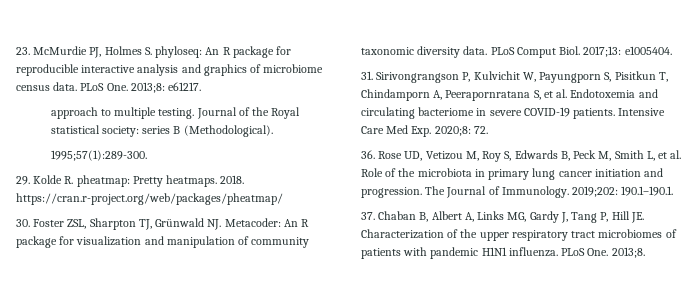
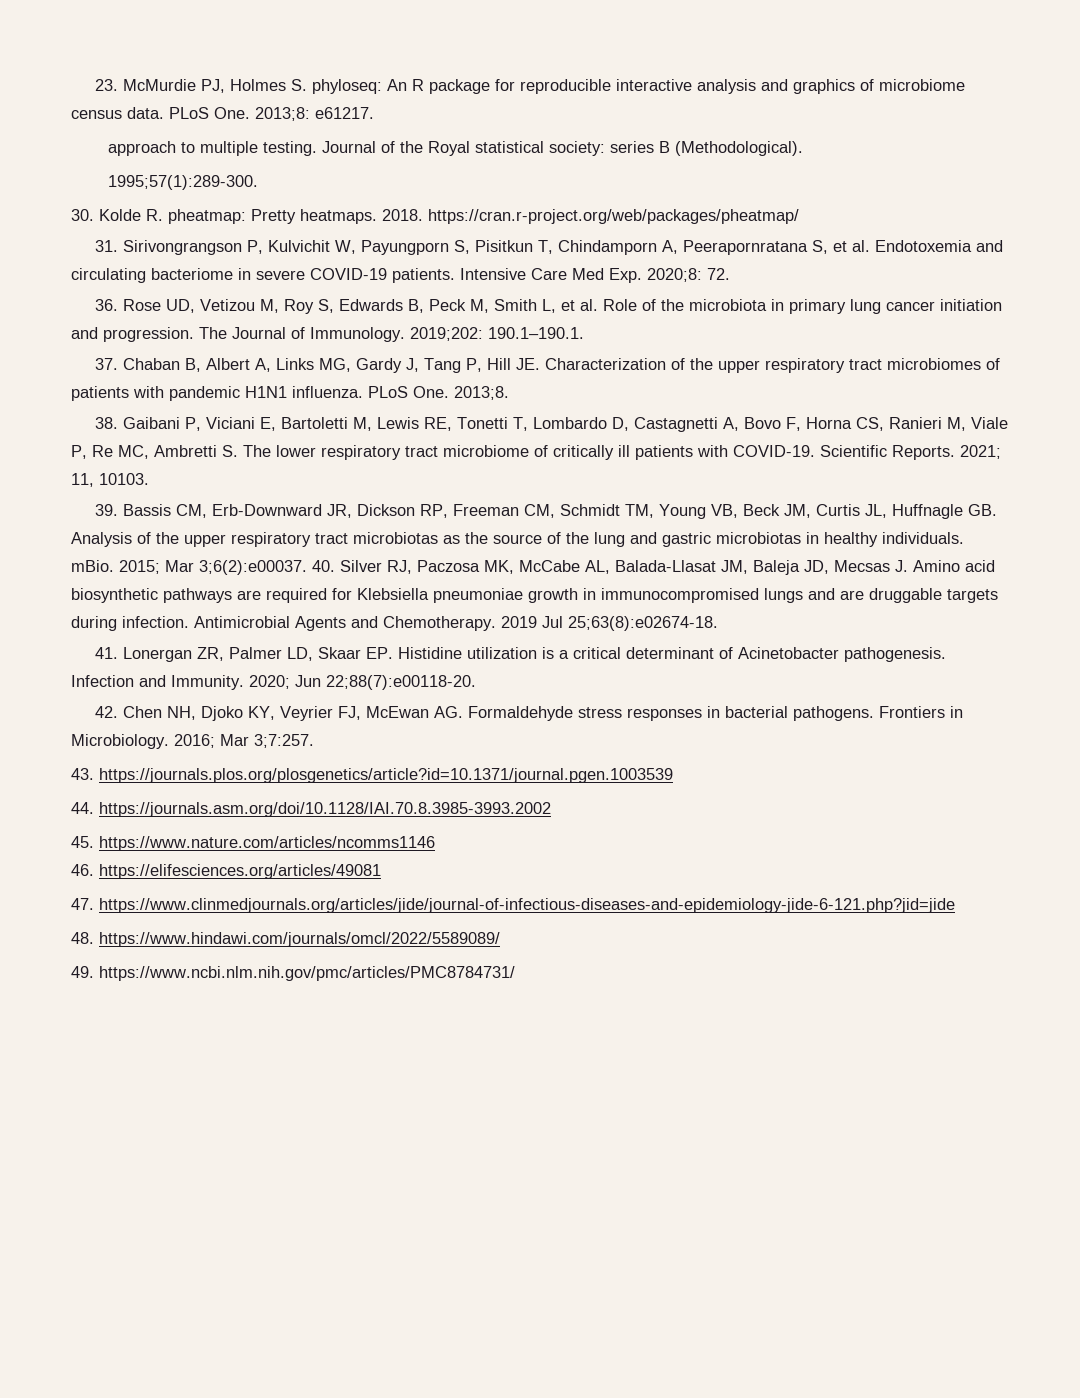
[16,176,30,185] 29. -> [71,209,94,221] 30.
[16,218,310,230] [16,236,310,248] [361,46,672,58] // 30. Foster ZSL, Sharpton TJ, Grünwald NJ. Metacoder: An R package for visualization and manipulation of community taxonomic diversity data. PLoS Comput Biol. 2017;13: e1005404. -> (799, 216) none
(645, 252) none -> [94,417,1008,432] [71,445,1001,460] [71,473,149,487] [94,504,997,519] [71,532,964,547] [71,560,995,575] [71,588,998,603] [71,616,718,631] [94,647,946,662] [71,675,476,690] [94,706,963,721] [71,734,314,749] [71,768,673,783] [71,802,551,817] [71,836,435,851] [71,864,381,879] [71,898,955,913] [71,932,500,947] [71,966,515,981] // 38. Gaibani P, Viciani E, Bartoletti M, Lewis RE, Tonetti T, Lombardo D, Castagnetti A, Bovo F, Horna CS, Ranieri M, Viale P, Re MC, Ambretti S. The lower respiratory tract microbiome of critically ill patients with COVID-19. Scientific Reports. 2021; 11, 10103. // 39. Bassis CM, Erb-Downward JR, Dickson RP, Freeman CM, Schmidt TM, Young VB, Beck JM, Curtis JL, Huffnagle GB. Analysis of the upper respiratory tract microbiotas as the source of the lung and gastric microbiotas in healthy individuals. mBio. 2015; Mar 3;6(2):e00037. 40. Silver RJ, Paczosa MK, McCabe AL, Balada-Llasat JM, Baleja JD, Mecsas J. Amino acid biosynthetic pathways are required for Klebsiella pneumoniae growth in immunocompromised lungs and are druggable targets during infection. Antimicrobial Agents and Chemotherapy. 2019 Jul 25;63(8):e02674-18. // 41. Lonergan ZR, Palmer LD, Skaar EP. Histidine utilization is a critical determinant of Acinetobacter pathogenesis. Infection and Immunity. 2020; Jun 22;88(7):e00118-20. // 42. Chen NH, Djoko KY, Veyrier FJ, McEwan AG. Formaldehyde stress responses in bacterial pathogens. Frontiers in Microbiology. 2016; Mar 3;7:257. // 43. https://journals.plos.org/plosgenetics/article?id=10.1371/journal.pgen.1003539 // 44. https://journals.asm.org/doi/10.1128/IAI.70.8.3985-3993.2002 // 45. https://www.nature.com/articles/ncomms1146 // 46. https://elifesciences.org/articles/49081 // 47. https://www.clinmedjournals.org/articles/jide/journal-of-infectious-diseases-and-epidemiology-jide-6-121.php?jid=jide // 48. https://www.hindawi.com/journals/omcl/2022/5589089/ // 49. https://www.ncbi.nlm.nih.gov/pmc/articles/PMC8784731/

